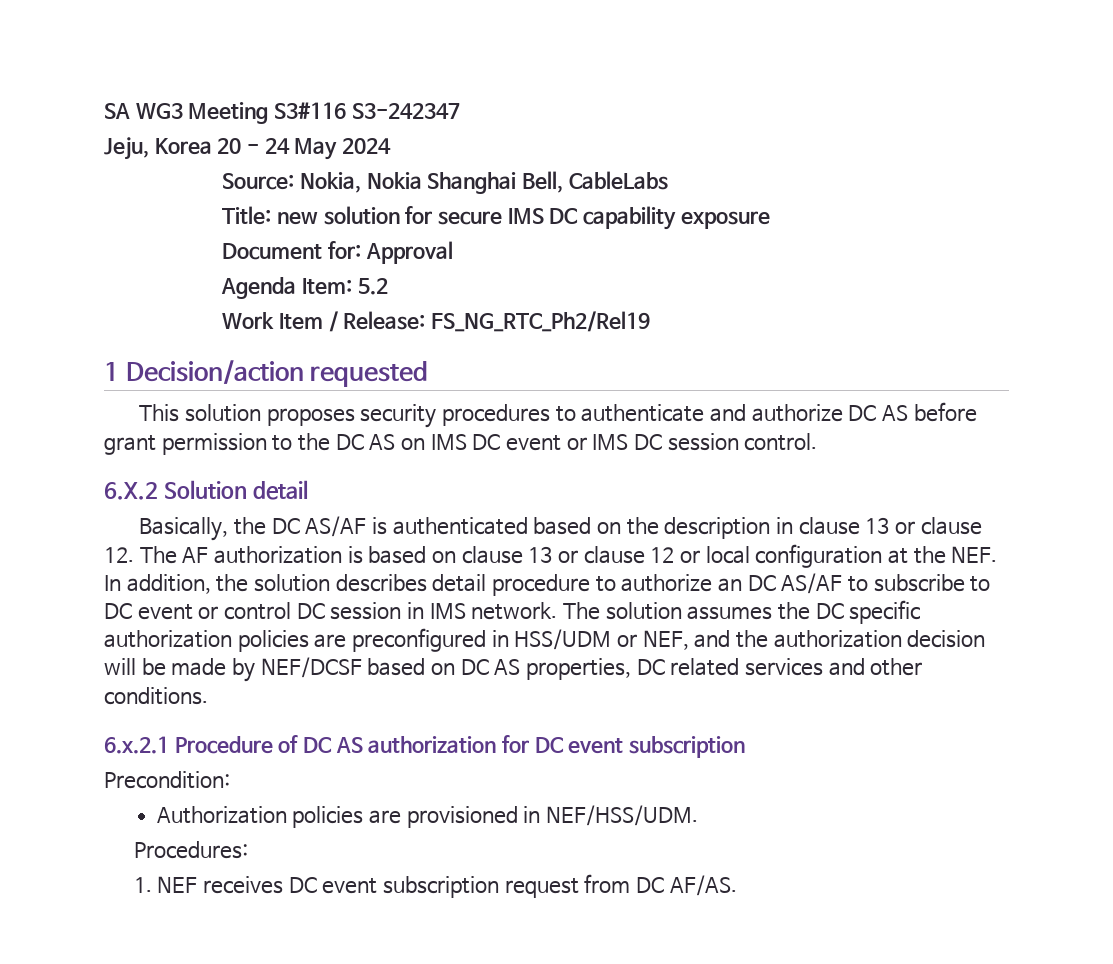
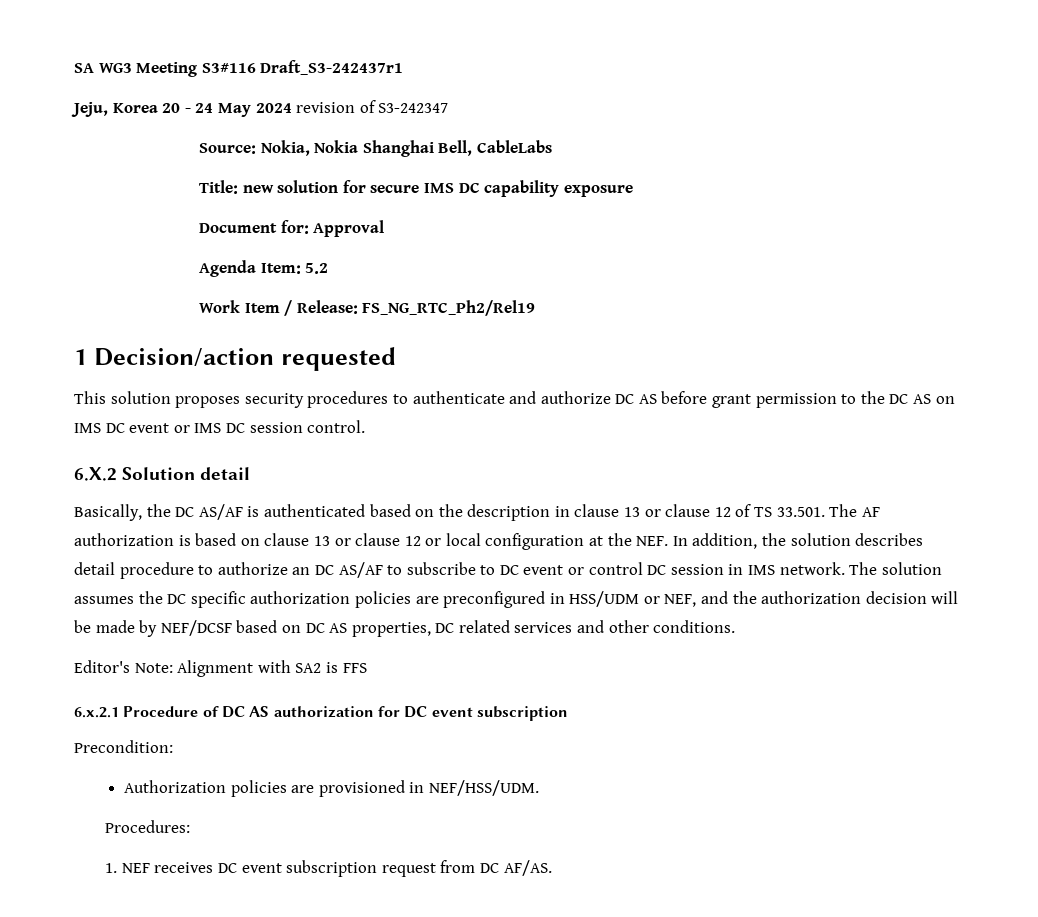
[351,103,460,119] S3-242347 -> [260,60,404,75] Draft_S3-242437r1
(391, 146) none -> [296,100,449,113] revision of S3-242347
[104,547,134,563] 12. -> [714,504,825,517] 12 of TS 33.501.
(208, 696) none -> [74,660,367,677] // Editor's Note: Alignment with SA2 is FFS

